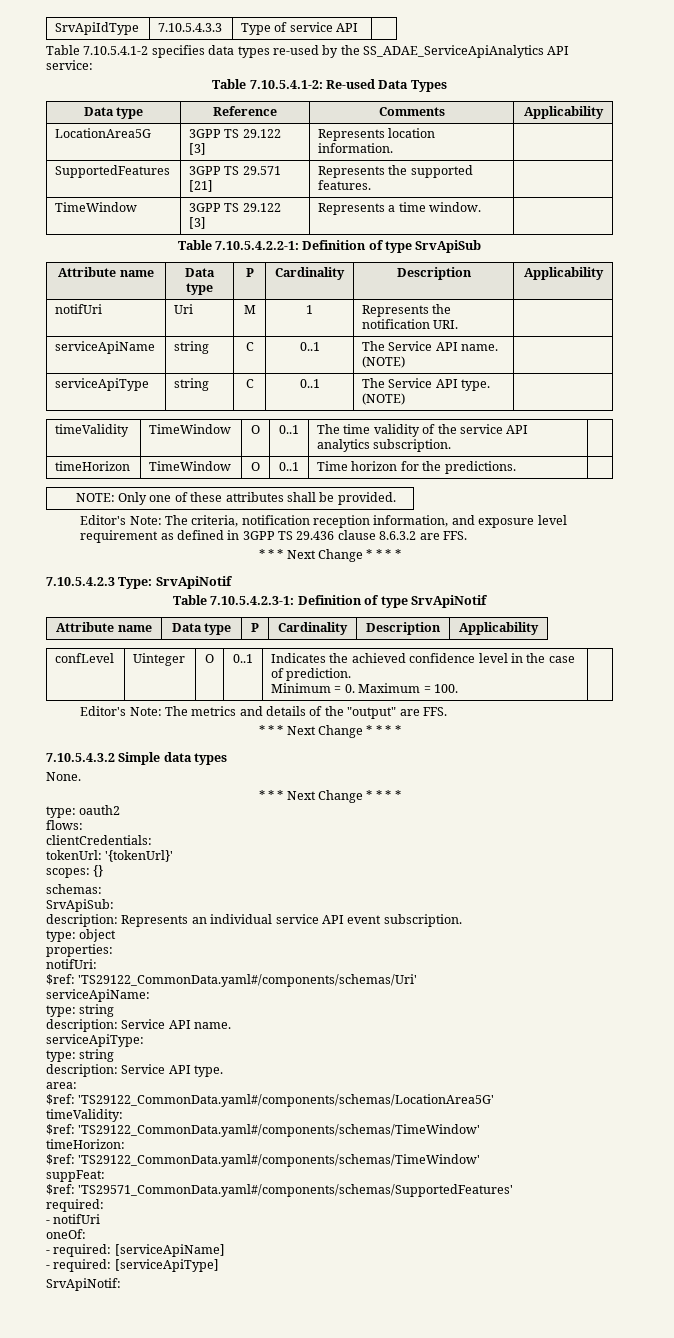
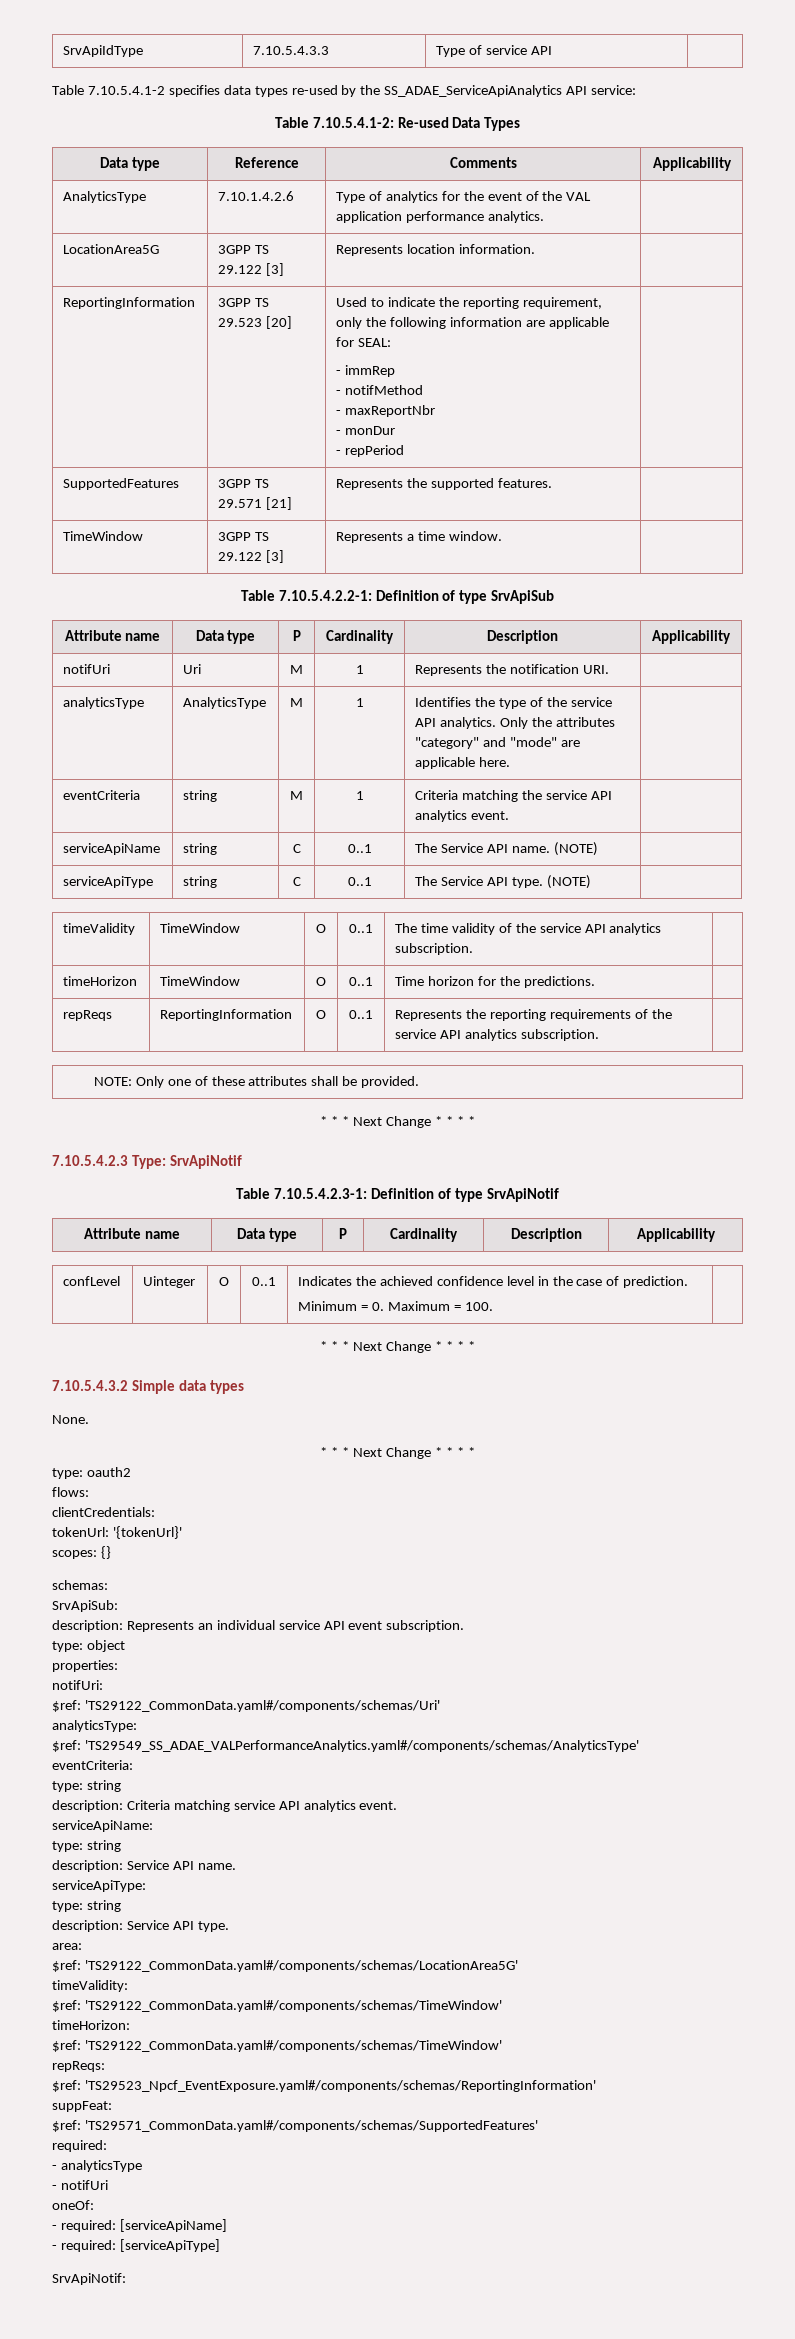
(604, 112) none -> [63,191,147,203] [218,191,295,201] [336,191,592,203] [336,211,544,223] // AnalyticsType | 7.10.1.4.2.6 | Type of analytics for the event of the VAL application performance analytics. |
(394, 148) none -> [63,297,196,309] [218,298,269,307] [218,316,292,329] [336,297,602,309] [336,317,609,329] [336,337,391,347] [336,365,395,377] [336,385,423,395] [336,405,435,417] [336,426,395,435] [336,445,404,457] // ReportingInformation | 3GPP TS 29.523 [20] | Used to indicate the reporting requirement, only the following information are applicable for SEAL: // - immRep // - notifMethod // - maxReportNbr // - monDur // - repPeriod |
(459, 324) none -> [63,697,145,709] [183,697,267,709] [290,698,303,707] [355,698,364,707] [415,697,612,709] [415,717,615,729] [415,737,580,749] [415,757,510,769] [63,790,141,800] [183,790,218,802] [290,791,303,800] [355,791,364,800] [415,790,612,802] [415,810,509,822] // analyticsType | AnalyticsType | M | 1 | Identifies the type of the service API analytics. Only the attributes "category" and "mode" are applicable here. | // eventCriteria | string | M | 1 | Criteria matching the service API analytics event. |
(516, 467) none -> [63,1010,113,1021] [160,1009,293,1021] [316,1010,326,1019] [349,1010,373,1019] [395,1009,672,1021] [395,1029,599,1041] // repReqs | ReportingInformation | O | 0..1 | Represents the reporting requirements of the service API analytics subscription. |
[80,515,567,528] [80,530,467,543] // Editor's Note: The criteria, notification reception information, and exposure level requirement as defined in 3GPP TS 29.436 clause 8.6.3.2 are FFS. -> (420, 1082) none
[80,706,447,719] // Editor's Note: The metrics and details of the "output" are FFS. -> (493, 1306) none
(418, 980) none -> [52,1720,137,1732] [52,1740,639,1752] [52,1760,133,1770] [52,1780,121,1792] [52,1800,398,1812] // analyticsType: // $ref: 'TS29549_SS_ADAE_VALPerformanceAnalytics.yaml#/components/schemas/AnalyticsType' // eventCriteria: // type: string // description: Criteria matching service API analytics event.
(481, 1160) none -> [52,2061,105,2072] [52,2080,596,2092] // repReqs: // $ref: 'TS29523_Npcf_EventExposure.yaml#/components/schemas/ReportingInformation'
(104, 1205) none -> [52,2160,142,2172] // - analyticsType

